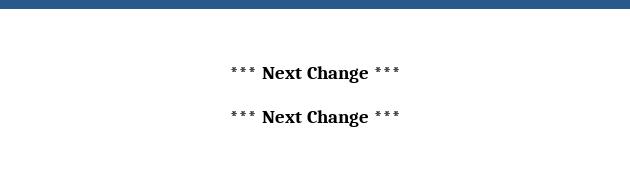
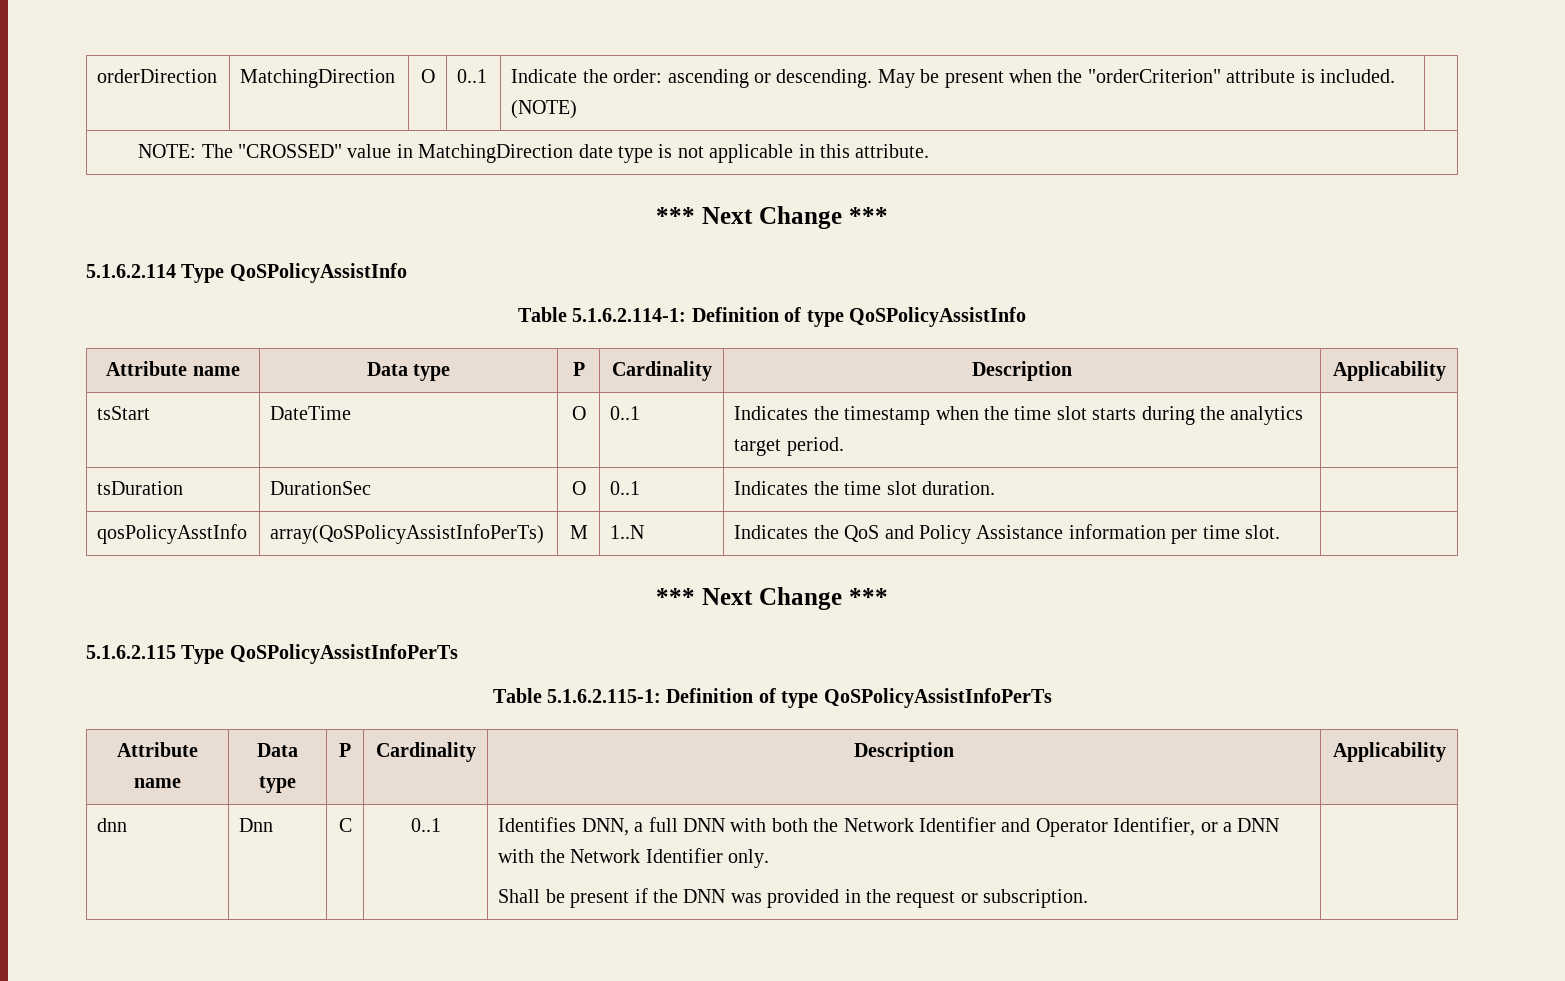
[229,66,401,83] [229,110,401,127] *** Next Change *** // *** Next Change *** -> [97,69,218,83] [240,69,396,88] [420,69,435,83] [457,69,488,83] [511,69,1396,88] [511,100,578,119] [138,144,930,163] [656,206,888,229] [86,263,407,283] [518,307,1026,327] [106,361,240,376] [366,362,451,381] [572,362,585,376] [611,361,712,381] [972,361,1072,381] [1332,361,1446,381] [97,406,151,420] [270,406,352,420] [571,406,586,420] [610,406,641,420] [734,406,1304,425] [734,437,844,456] [97,481,184,495] [270,481,372,495] [571,481,586,495] [610,481,641,495] [734,481,996,495] [97,524,248,544] [270,524,545,544] [569,525,588,539] [610,525,645,539] [734,524,1281,544] [656,587,888,610] [86,644,458,664] [492,688,1052,708] [117,742,198,757] [134,778,181,788] [257,743,298,757] [259,776,296,793] [339,743,351,757] [375,742,476,762] [854,742,954,762] [1332,742,1446,762] [97,818,128,832] [239,818,274,832] [338,818,352,832] [410,818,441,832] [498,817,1280,837] [498,848,770,868] [498,888,1089,908] orderDirection | MatchingDirection | O | 0..1 | Indicate the order: ascending or descending. May be present when the "orderCriterion" attribute is included. (NOTE) | // NOTE: The "CROSSED" value in MatchingDirection date type is not applicable in this attribute. // *** Next Change *** // 5.1.6.2.114 Type QoSPolicyAssistInfo // Table 5.1.6.2.114-1: Definition of type QoSPolicyAssistInfo // Attribute name | Data type | P | Cardinality | Description | Applicability // tsStart | DateTime | O | 0..1 | Indicates the timestamp when the time slot starts during the analytics target period. | // tsDuration | DurationSec | O | 0..1 | Indicates the time slot duration. | // qosPolicyAsstInfo | array(QoSPolicyAssistInfoPerTs) | M | 1..N | Indicates the QoS and Policy Assistance information per time slot. | // *** Next Change *** // 5.1.6.2.115 Type QoSPolicyAssistInfoPerTs // Table 5.1.6.2.115-1: Definition of type QoSPolicyAssistInfoPerTs // Attribute name | Data type | P | Cardinality | Description | Applicability // dnn | Dnn | C | 0..1 | Identifies DNN, a full DNN with both the Network Identifier and Operator Identifier, or a DNN with the Network Identifier only. // Shall be present if the DNN was provided in the request or subscription. |

